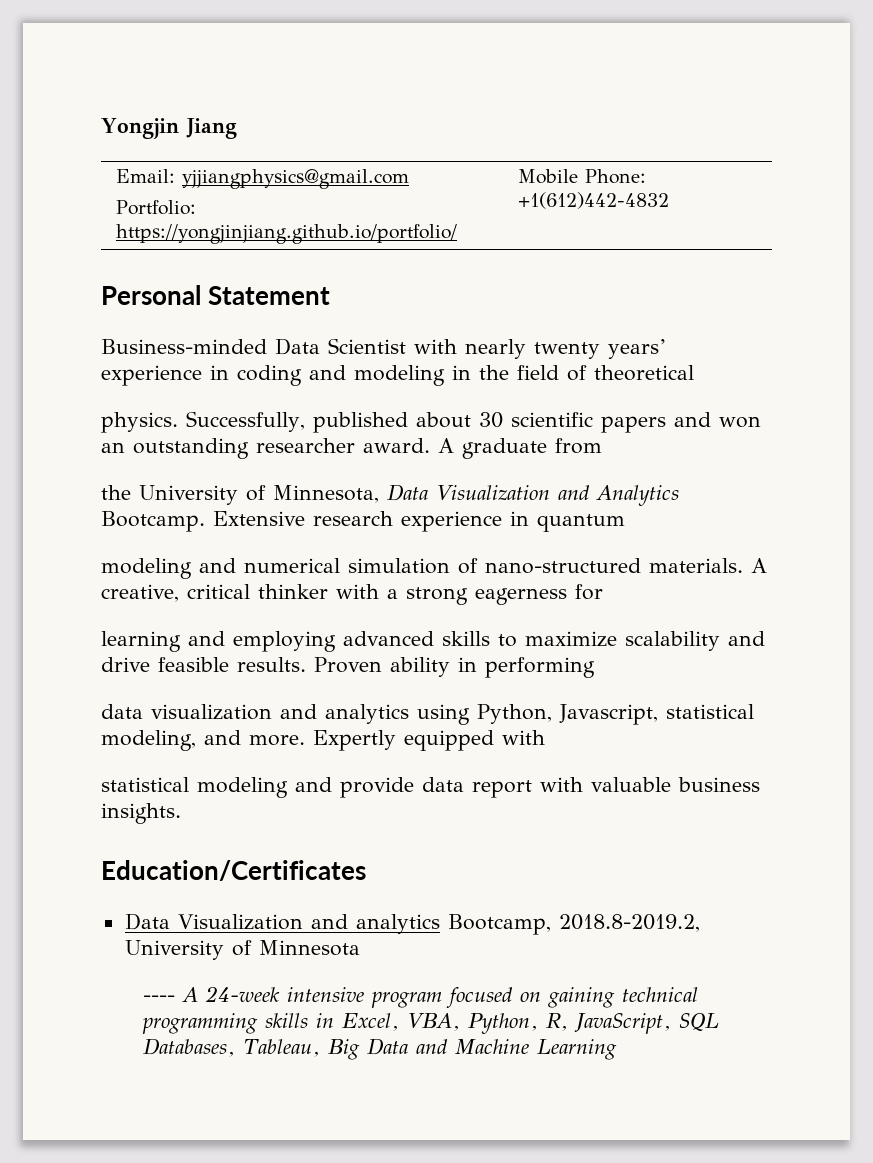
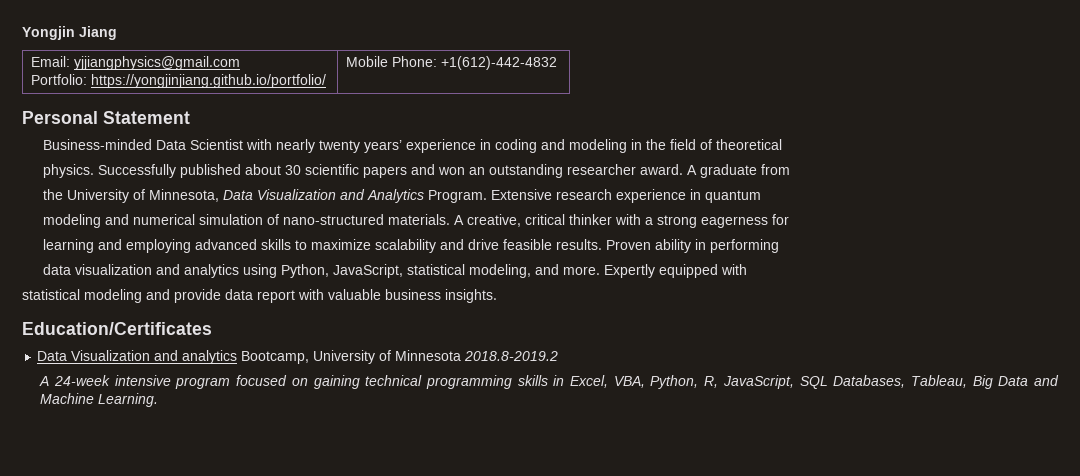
[517,192,669,209] +1(612)442-4832 -> [441,56,558,70] +1(612)-442-4832
[186,411,305,432] Successfully, -> [97,164,176,178] Successfully
[101,511,205,532] Bootcamp. -> [427,190,487,203] Program.
[559,704,658,725] Javascript, -> [332,264,403,278] JavaScript,
[558,914,700,932] 2018.8-2019.2, -> (310, 357) none
[143,995,176,1002] // ---- -> [464,351,559,361] 2018.8-2019.2 //
[537,1039,618,1060] Learning -> [98,393,159,407] Learning.

